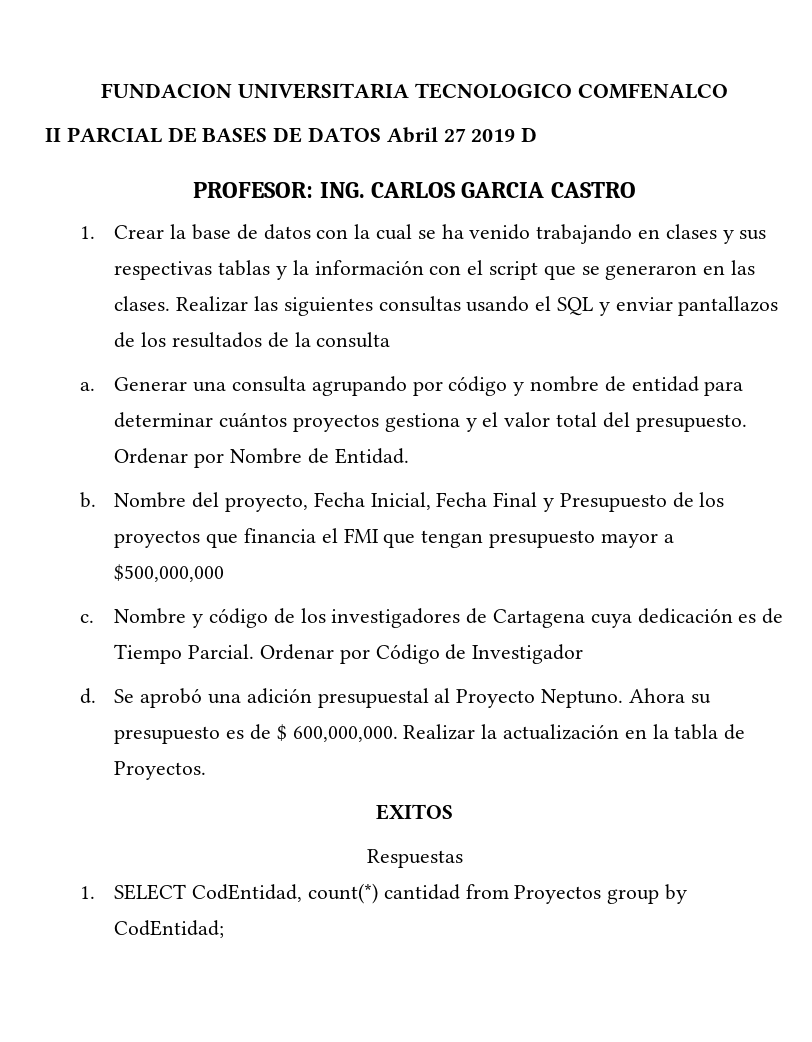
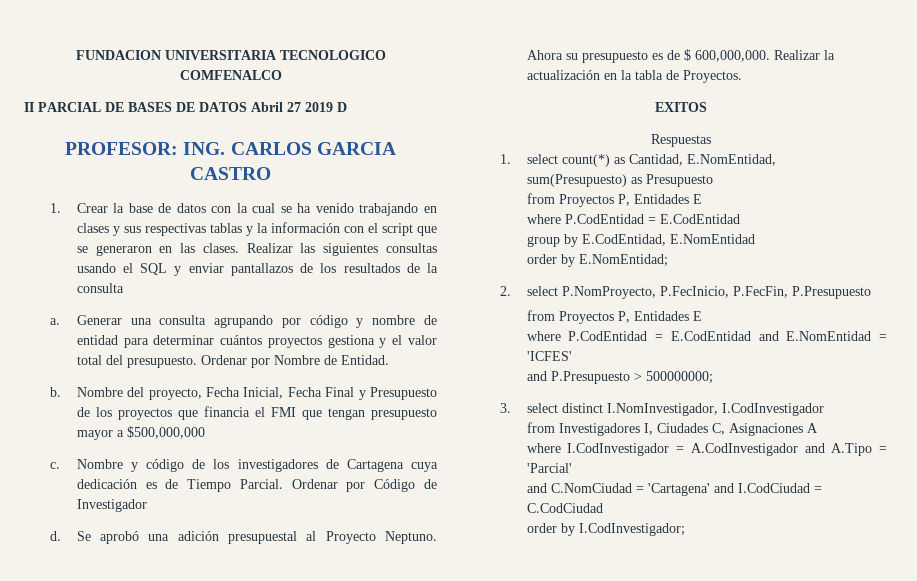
[114,883,688,904] [114,920,225,938] SELECT CodEntidad, count(*) cantidad from Proyectos group by CodEntidad; -> [526,154,776,167] [526,174,713,187] [526,193,702,207] [526,214,740,224] [526,234,755,247] [526,254,668,267] [500,286,871,299] [526,310,702,324] [526,331,887,341] [526,351,572,361] [526,371,713,384] [500,403,824,416] [526,422,818,436] [526,443,887,456] [526,463,572,473] [526,483,822,496] [526,503,603,513] [526,523,685,536] select count(*) as Cantidad, E.NomEntidad, // sum(Presupuesto) as Presupuesto // from Proyectos P, Entidades E // where P.CodEntidad = E.CodEntidad // group by E.CodEntidad, E.NomEntidad // order by E.NomEntidad; // 2. select P.NomProyecto, P.FecInicio, P.FecFin, P.Presupuesto // from Proyectos P, Entidades E // where P.CodEntidad = E.CodEntidad and E.NomEntidad = 'ICFES' // and P.Presupuesto > 500000000; // 3. select distinct I.NomInvestigador, I.CodInvestigador // from Investigadores I, Ciudades C, Asignaciones A // where I.CodInvestigador = A.CodInvestigador and A.Tipo = 'Parcial' // and C.NomCiudad = 'Cartagena' and I.CodCiudad = C.CodCiudad // order by I.CodInvestigador;

